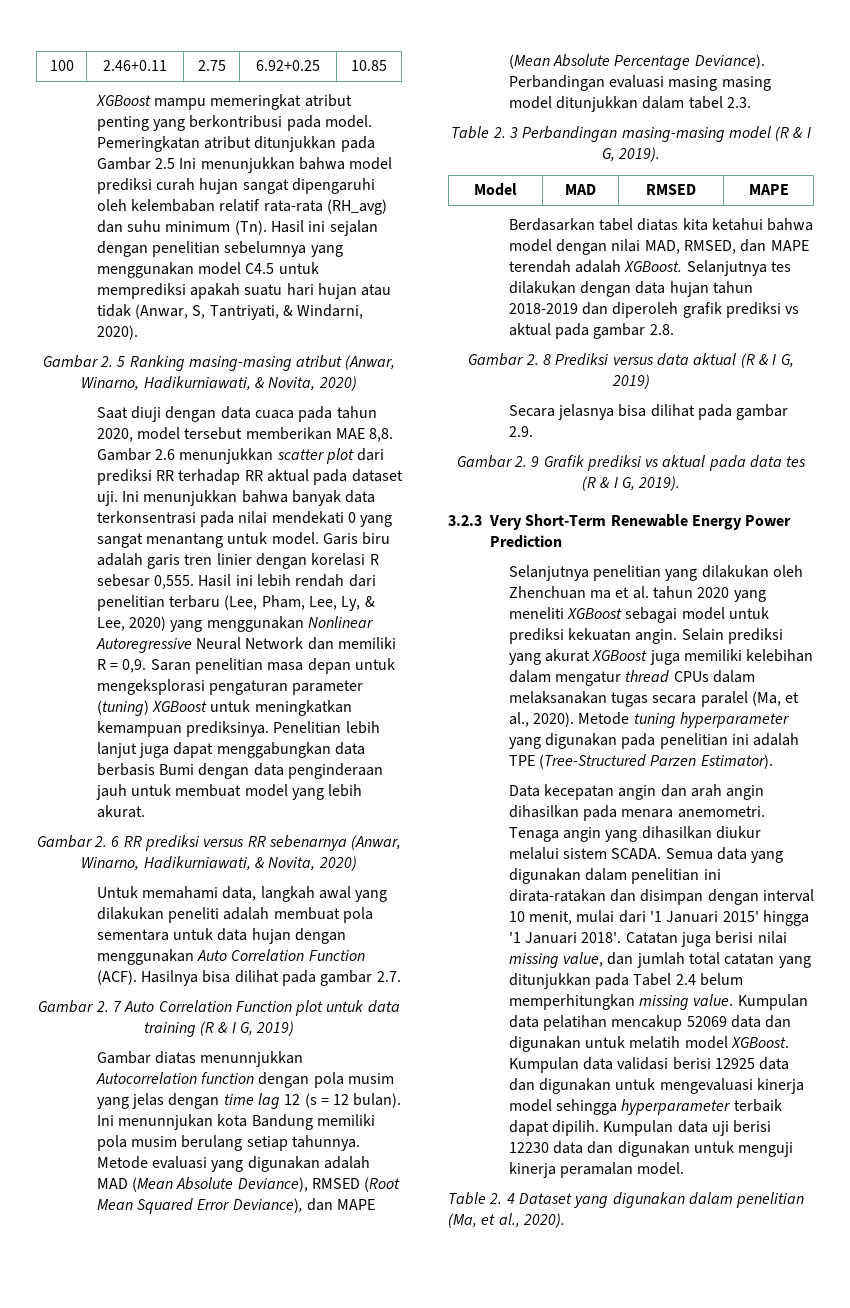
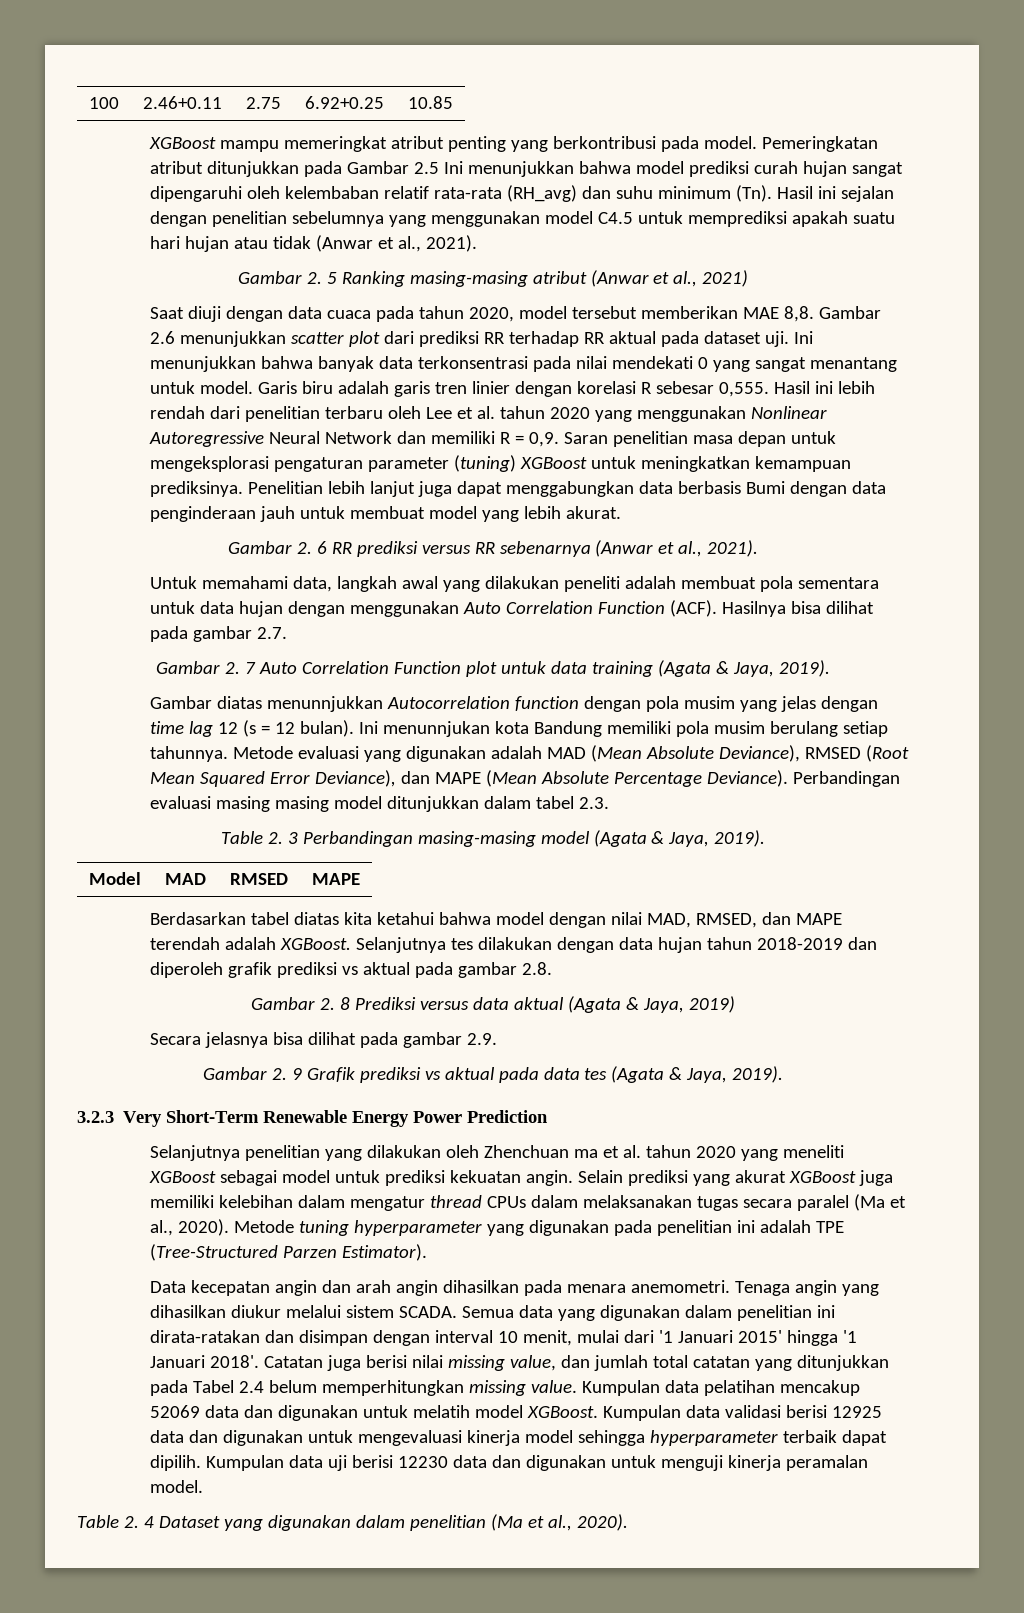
[134,304,364,320] [96,325,138,340] (Anwar, S, Tantriyati, & Windarni, 2020). -> [316,235,477,252] (Anwar et al., 2021).
[345,355,396,370] [81,376,357,391] (Anwar, Winarno, Hadikurniawati, & Novita, 2020) -> [590,270,749,287] (Anwar et al., 2021)
[224,595,375,611] [96,616,166,631] (Lee, Pham, Lee, Ly, & Lee, 2020) -> [388,406,590,419] oleh Lee et al. tahun 2020
[351,835,402,850] [81,856,357,871] (Anwar, Winarno, Hadikurniawati, & Novita, 2020) -> [595,540,759,557] (Anwar et al., 2021).
[200,1021,295,1036] (R & I G, 2019) -> [657,660,830,677] (Agata & Jaya, 2019).
[775,126,811,141] [601,148,615,162] (R & I G, -> [593,830,710,847] (Agata & Jaya,
[740,353,794,368] (R & I G, -> [567,996,684,1013] (Agata & Jaya,
[581,476,635,491] (R & I G, -> [611,1066,728,1083] (Agata & Jaya,
[751,691,781,706] (Ma, -> [853,1194,885,1211] (Ma
[448,1213,477,1228] (Ma, -> [490,1514,523,1531] (Ma

